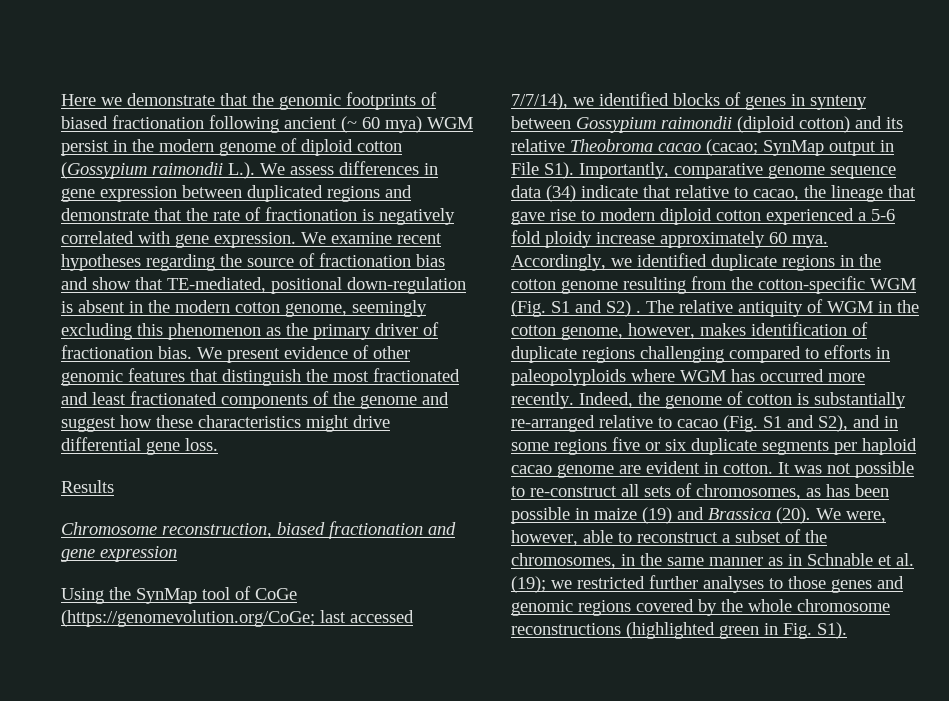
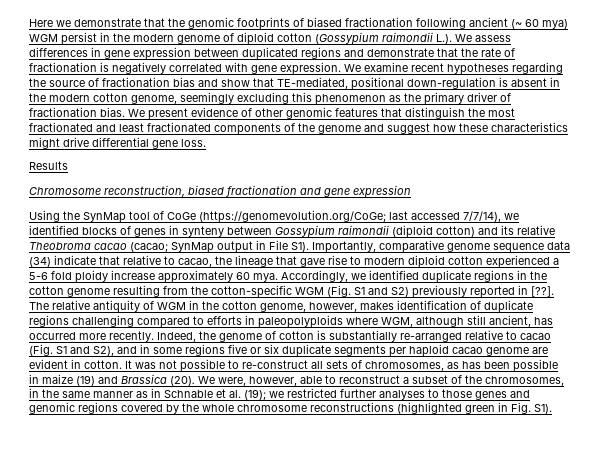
[636,310,641,313] . -> [412,285,554,298] previously reported in [??].
[680,370,726,382] WGM -> [381,315,531,327] WGM, although still ancient,

